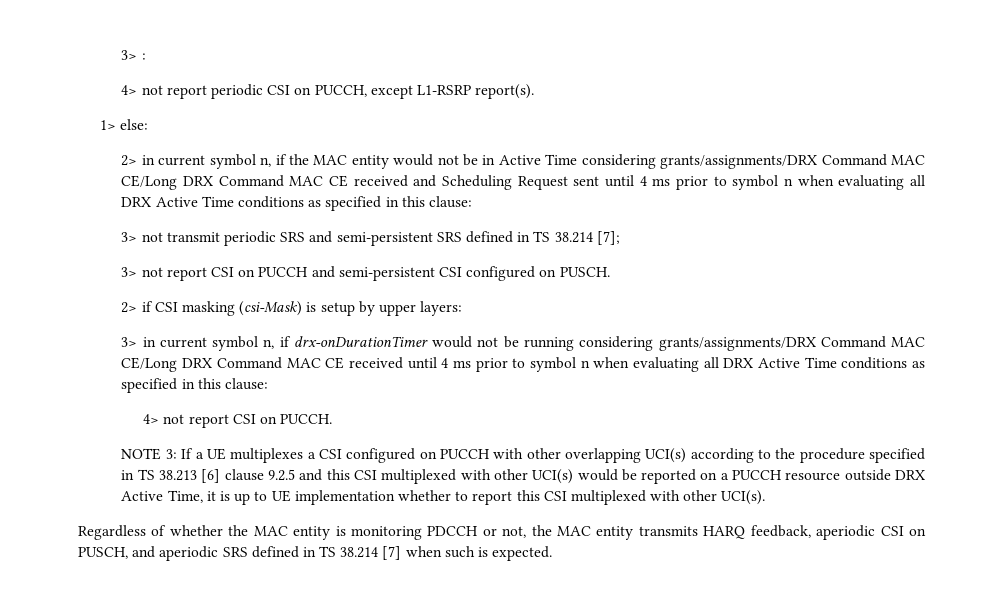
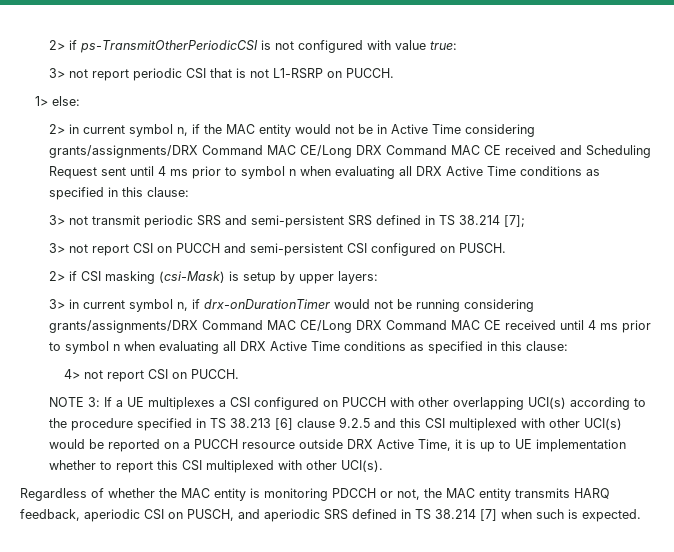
[121,50,146,60] [121,84,535,99] 3> : // 4> not report periodic CSI on PUCCH, except L1-RSRP report(s). -> [49,40,458,53] [49,68,395,81] 2> if ps-TransmitOtherPeriodicCSI is not configured with value true: // 3> not report periodic CSI that is not L1-RSRP on PUCCH.

